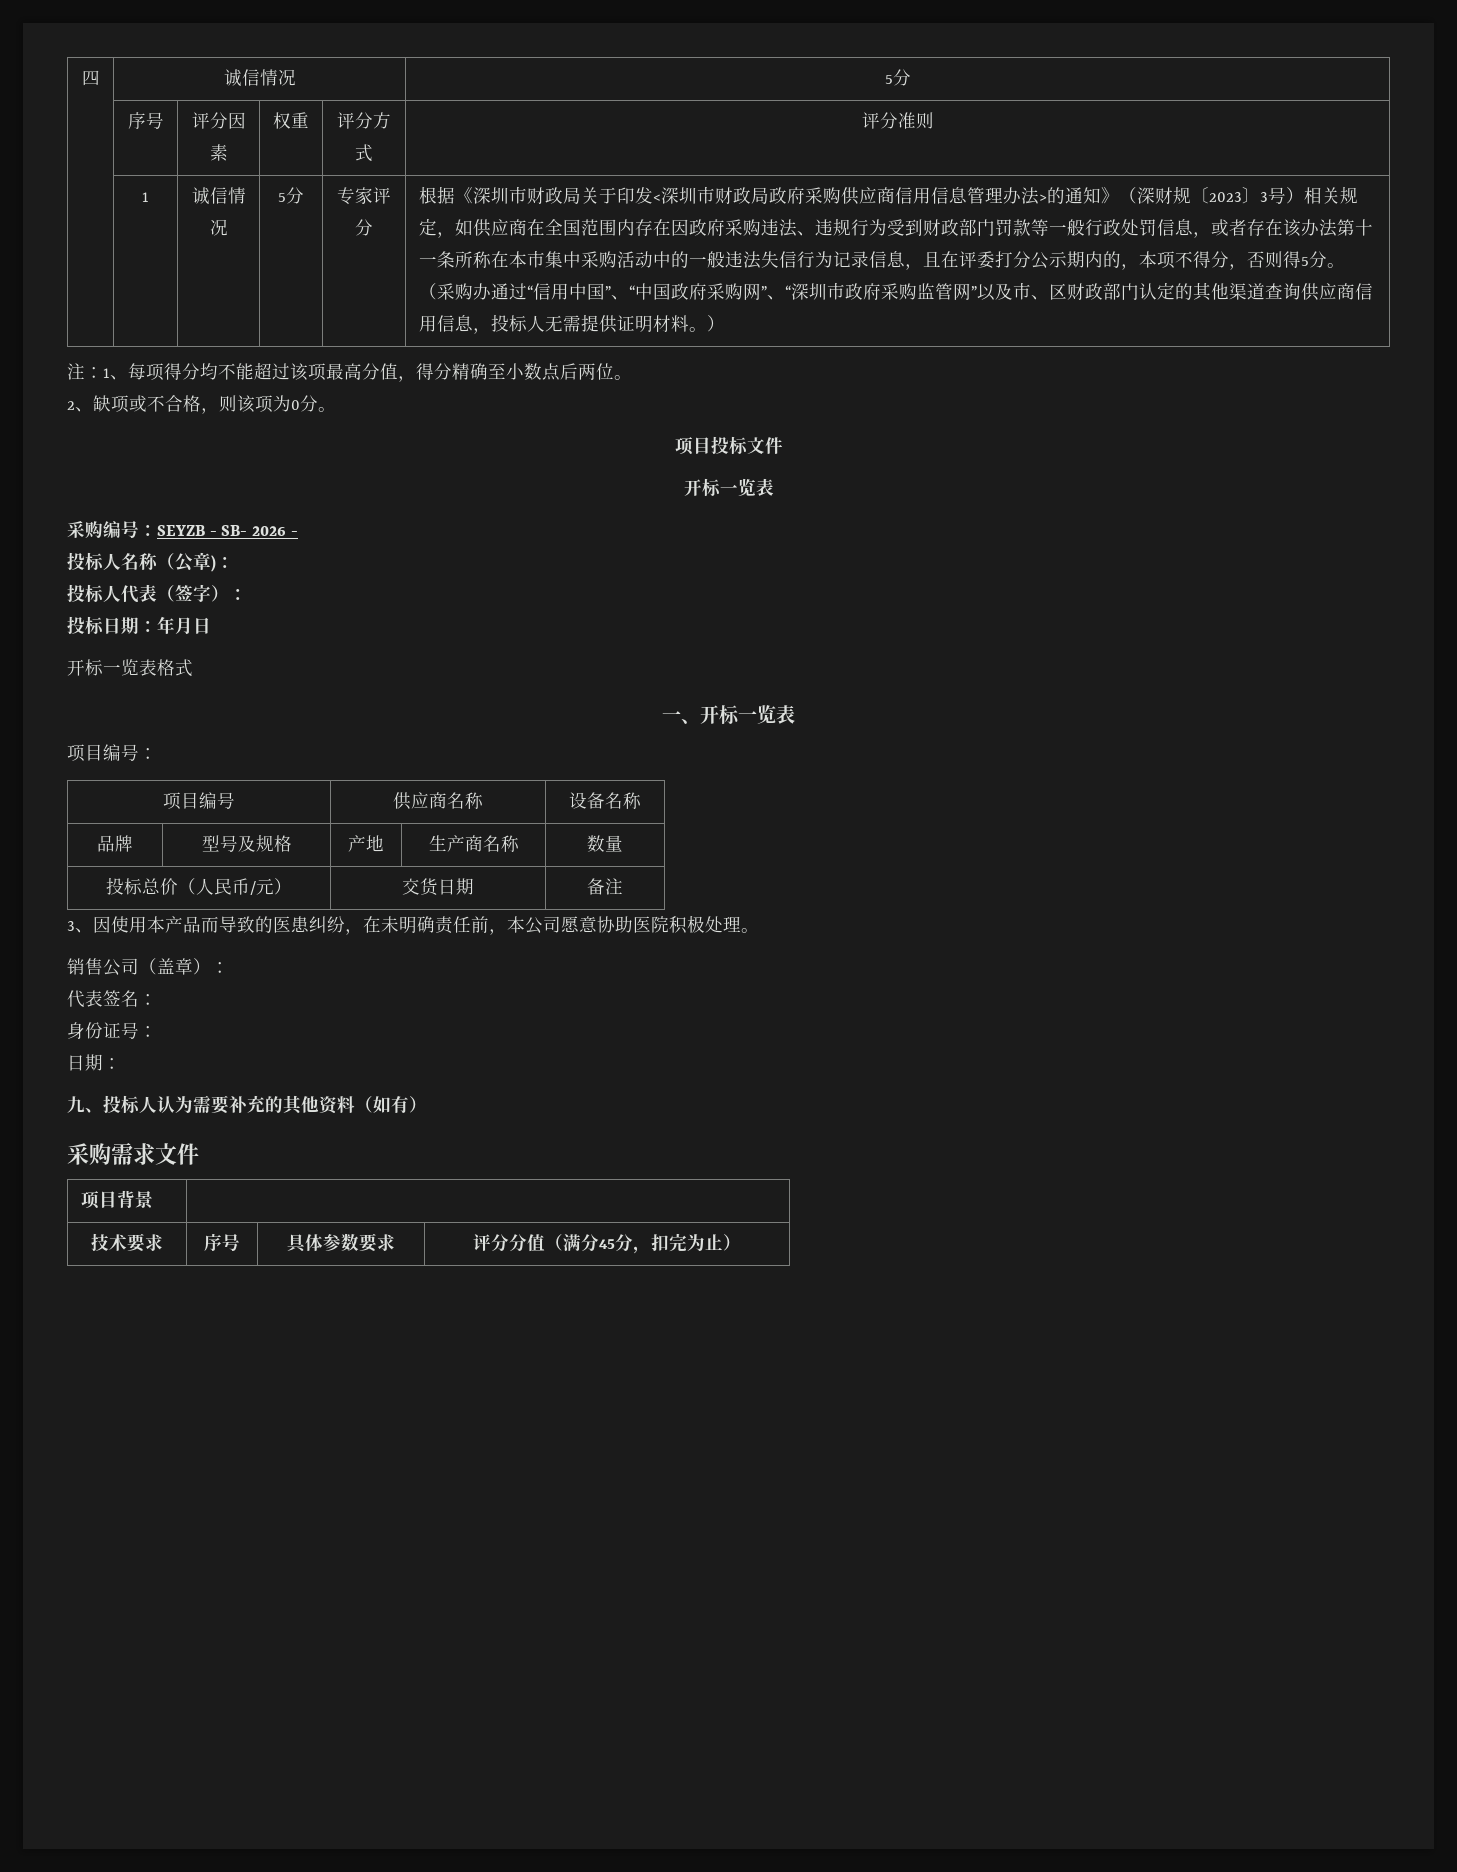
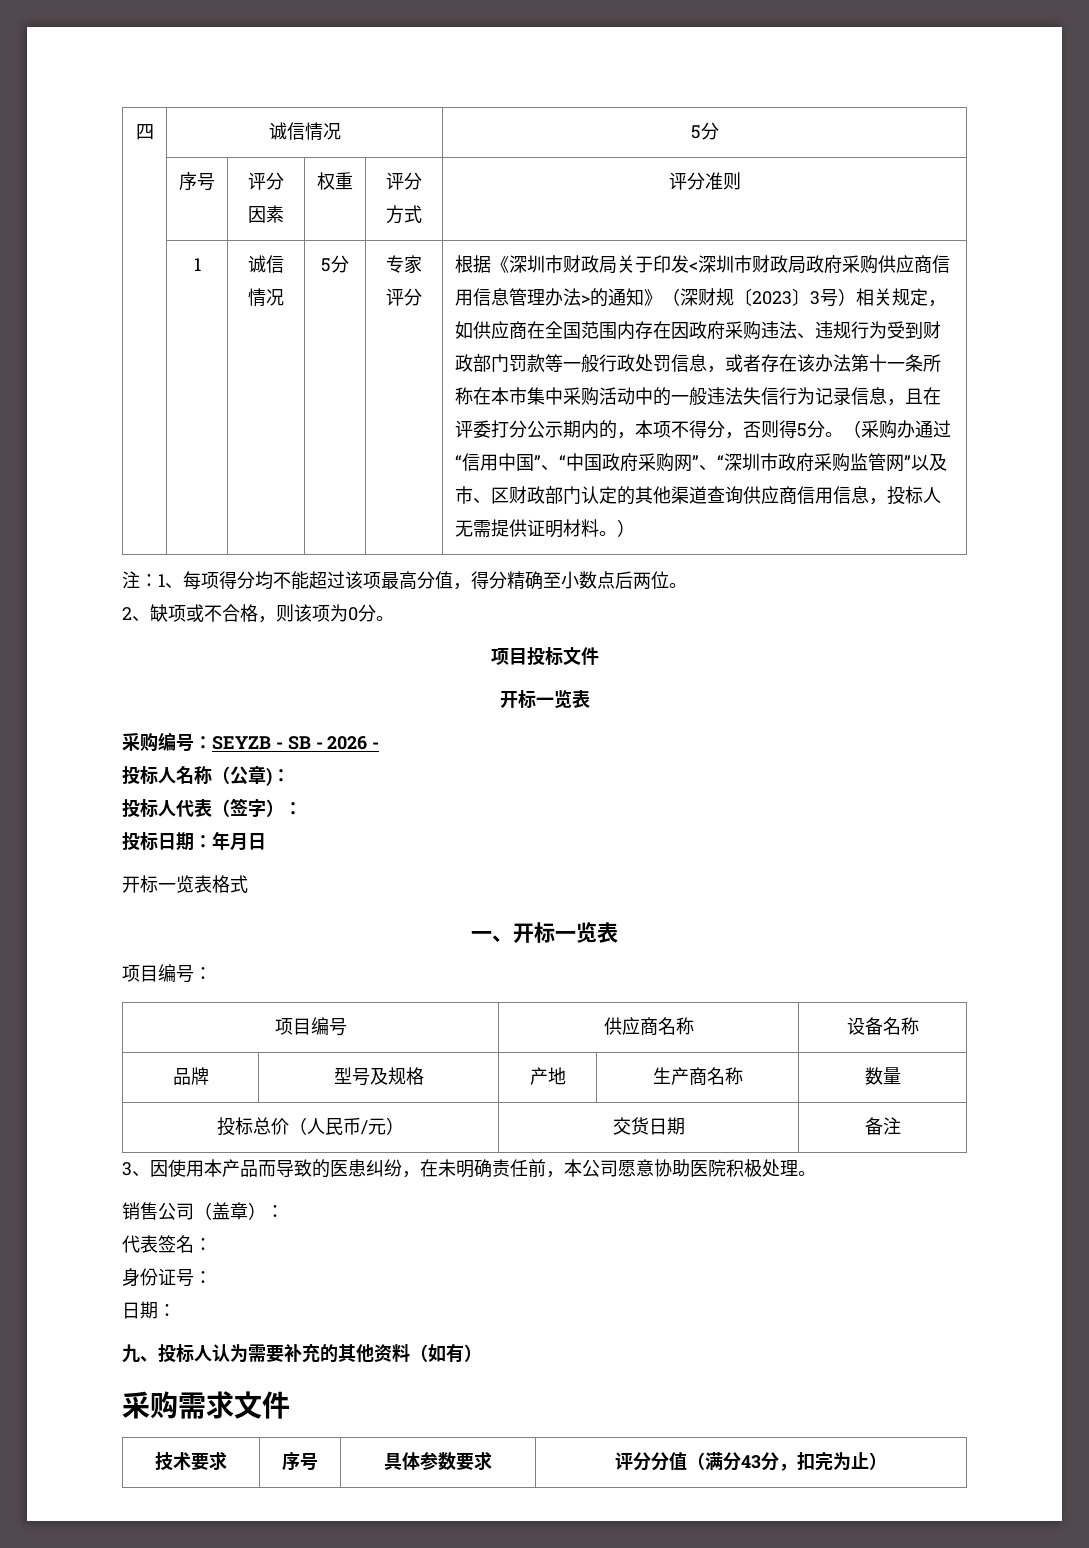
[221,525,248,536] SB- -> [287,736,323,750] SB -
[80,1190,153,1209] // 项目背景 | -> (290, 1405) none
[599,1239,615,1249] 45 -> [741,1455,761,1469] 43

